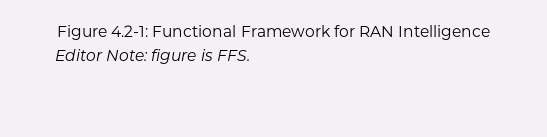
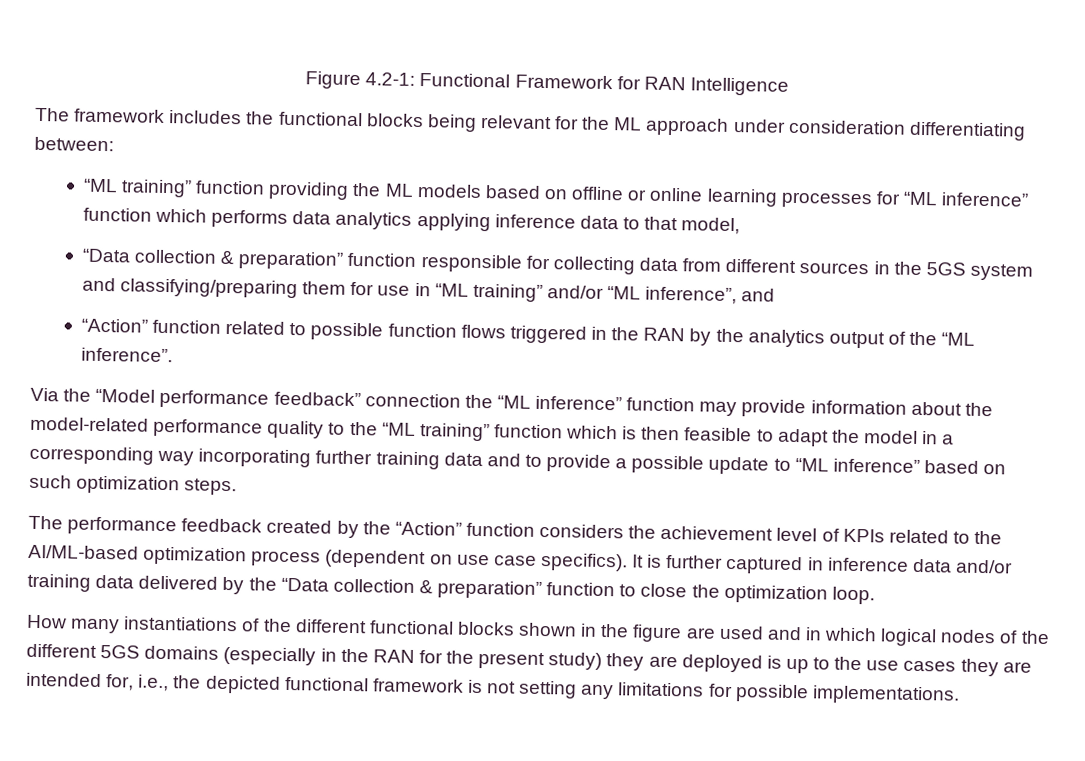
[55,49,250,64] Editor Note: figure is FFS. -> [35,107,1026,141] [34,136,114,152] [82,178,1030,209] [82,207,741,235] [81,248,1033,281] [81,277,776,305] [80,318,976,349] [80,347,173,363] [30,387,993,418] [30,416,955,447] [29,445,1007,475] [29,474,238,496] [28,515,1003,545] [28,544,1013,575] [27,573,875,605] [27,614,1050,647] [26,643,1032,677] [26,672,960,705] The framework includes the functional blocks being relevant for the ML approach under consideration differentiating between: // “ML training” function providing the ML models based on offline or online learning processes for “ML inference” function which performs data analytics applying inference data to that model, // “Data collection & preparation” function responsible for collecting data from different sources in the 5GS system and classifying/preparing them for use in “ML training” and/or “ML inference”, and // “Action” function related to possible function flows triggered in the RAN by the analytics output of the “ML inference”. // Via the “Model performance feedback” connection the “ML inference” function may provide information about the model-related performance quality to the “ML training” function which is then feasible to adapt the model in a corresponding way incorporating further training data and to provide a possible update to “ML inference” based on such optimization steps. // The performance feedback created by the “Action” function considers the achievement level of KPIs related to the AI/ML-based optimization process (dependent on use case specifics). It is further captured in inference data and/or training data delivered by the “Data collection & preparation” function to close the optimization loop. // How many instantiations of the different functional blocks shown in the figure are used and in which logical nodes of the different 5GS domains (especially in the RAN for the present study) they are deployed is up to the use cases they are intended for, i.e., the depicted functional framework is not setting any limitations for possible implementations.

